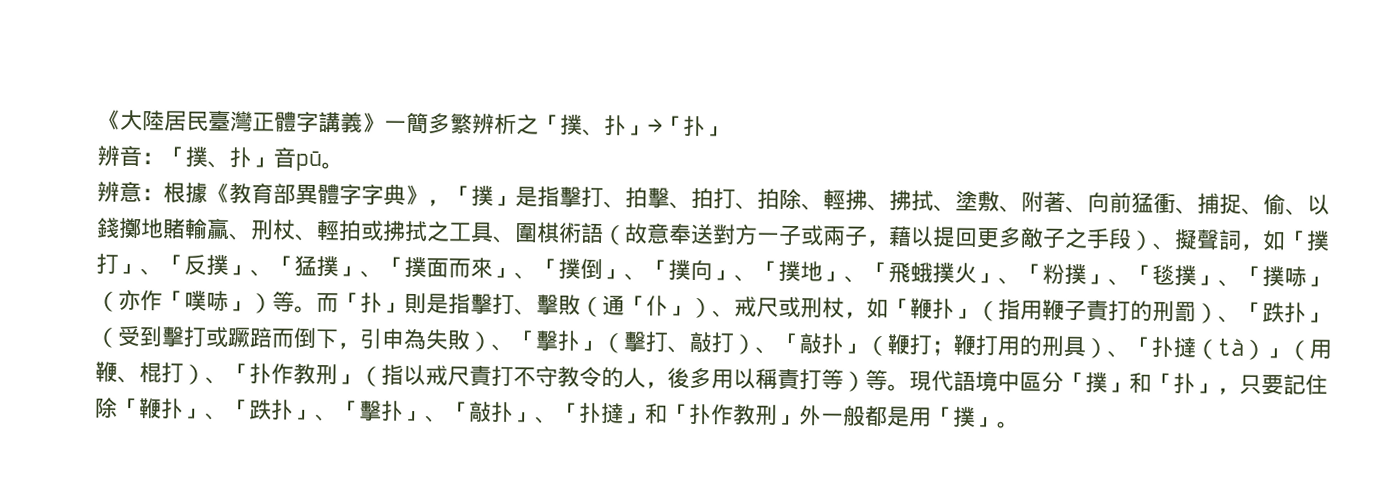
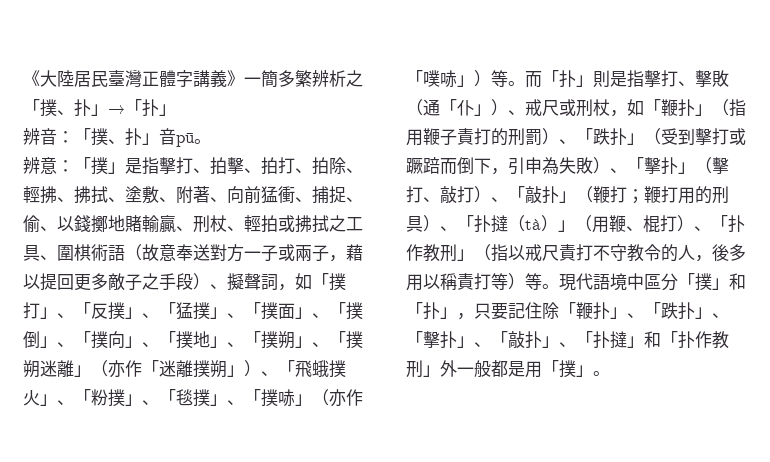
[163,182,450,207] 根據《教育部異體字字典》， -> (74, 166) none
[448,257,493,278] 而來 -> (295, 311) none
(889, 271) none -> [261,331,363,349] [23,360,295,378] 撲朔」、「撲朔迷離」（亦作「迷離撲朔」）、「

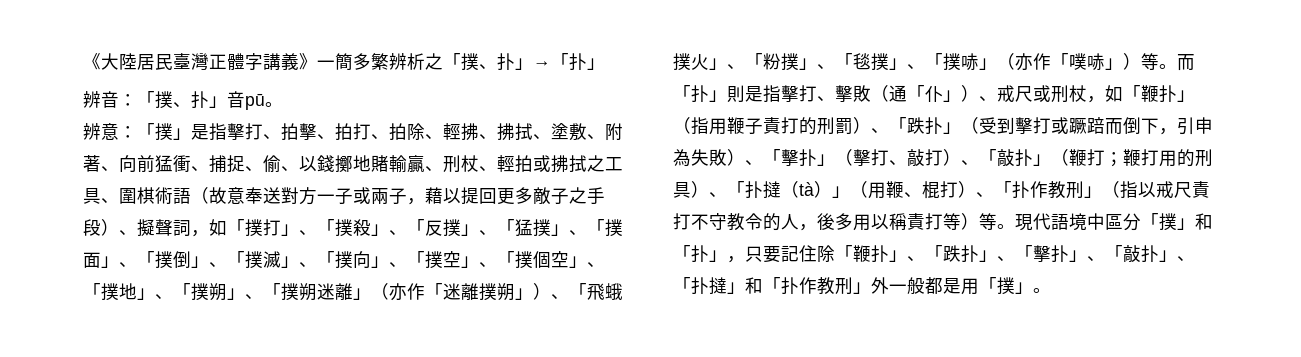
(91, 309) none -> [335,219,425,237] 撲殺」、「
[108,331,125,348] 向 -> [263,251,569,269] 滅」、「撲向」、「撲空」、「撲個空

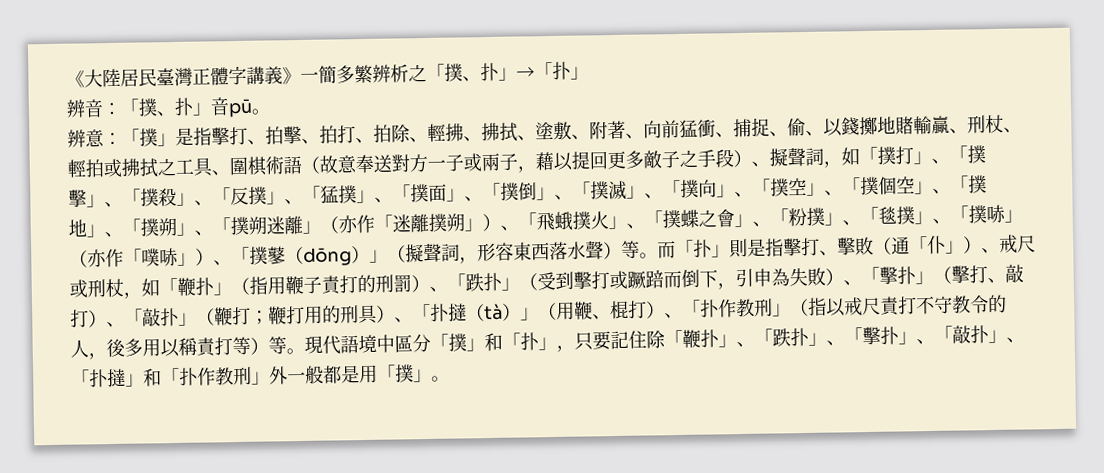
(353, 228) none -> [68,188,159,208] 擊」、「撲
(763, 60) none -> [662,208,789,229] 撲蝶之會」、「
(1141, 61) none -> [213,240,622,266] 、「撲鼕（dōng）」（擬聲詞，形容東西落水聲）

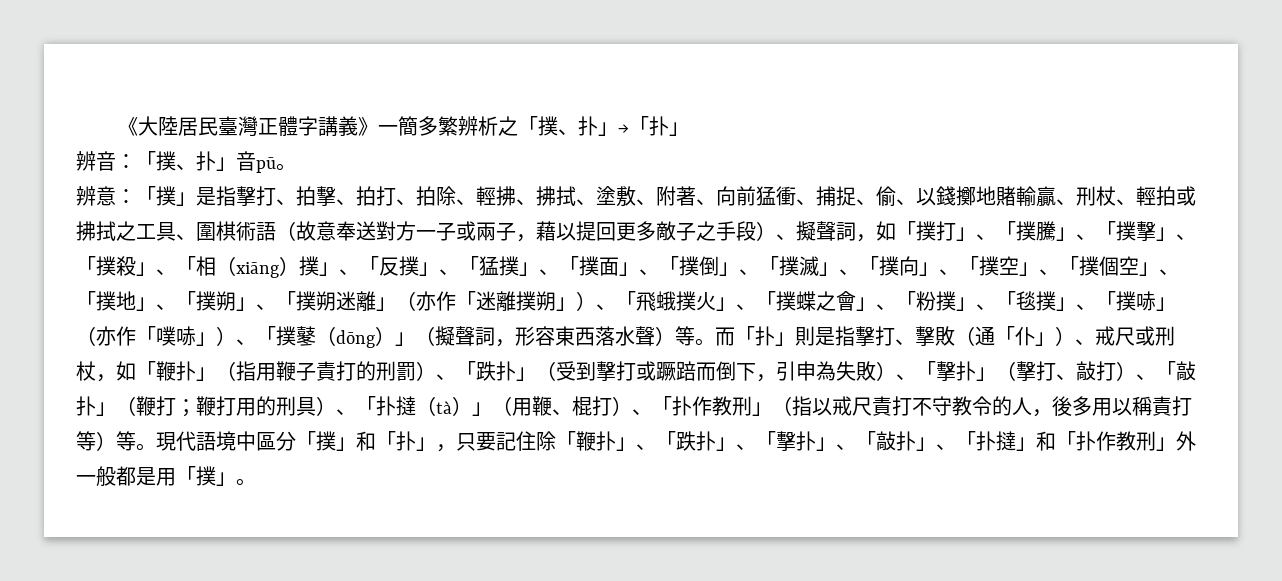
(986, 154) none -> [1036,221,1136,241] 騰」、「撲
(231, 195) none -> [196,256,379,278] 相（xiāng）撲」、「

